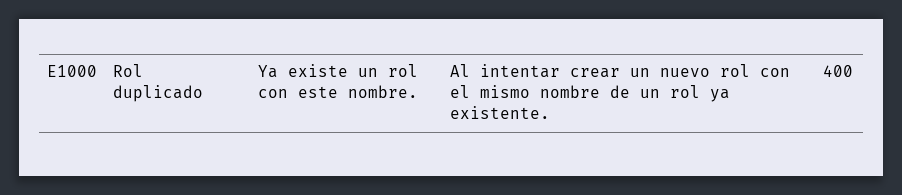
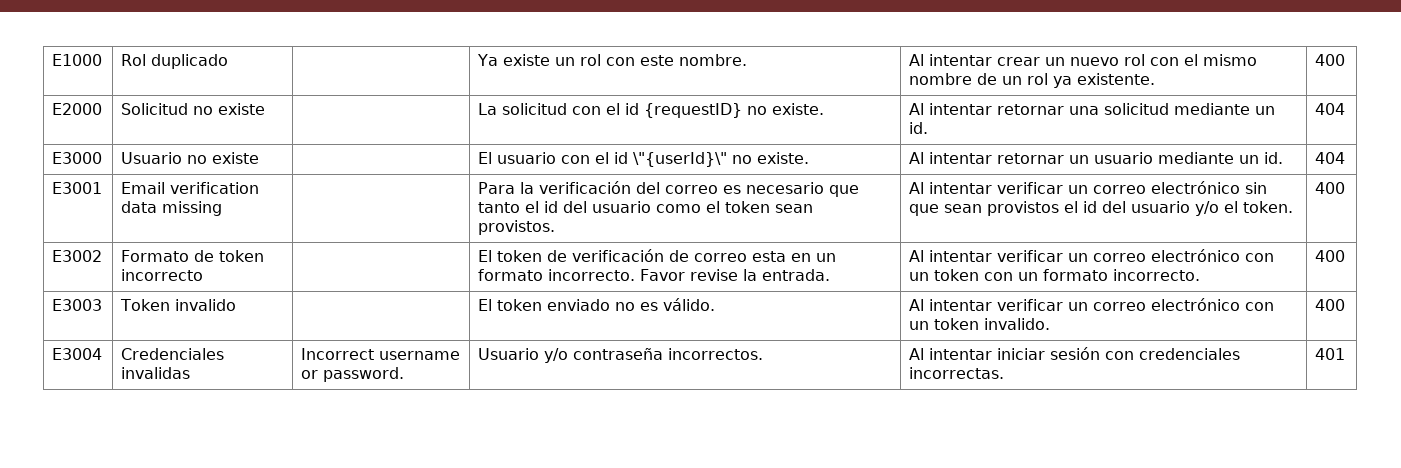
(853, 71) none -> [52,103,103,115] [121,103,266,115] [478,103,825,118] [909,103,1276,115] [909,122,929,134] [1315,103,1346,115] [52,152,103,164] [121,152,260,164] [478,152,810,167] [909,152,1284,164] [1315,152,1346,164] [52,182,103,194] [121,182,260,194] [121,201,223,216] [478,181,860,197] [478,201,814,213] [478,220,556,235] [909,181,1268,194] [909,201,1294,216] [1315,182,1346,194] [52,250,103,262] [121,250,265,262] [121,269,204,281] [478,249,837,262] [478,269,831,281] [909,249,1275,262] [909,269,1201,281] [1315,250,1346,262] [52,299,103,311] [120,299,237,311] [478,298,716,311] [909,298,1275,311] [909,318,1051,330] [1315,299,1346,311] [52,348,103,360] [121,348,225,360] [121,367,191,379] [301,348,461,360] [301,367,405,382] [478,348,764,363] [909,347,1241,360] [909,367,1005,379] [1315,348,1346,360] // E2000 | Solicitud no existe | | La solicitud con el id {requestID} no existe. | Al intentar retornar una solicitud mediante un id. | 404 // E3000 | Usuario no existe | | El usuario con el id \"{userId}\" no existe. | Al intentar retornar un usuario mediante un id. | 404 // E3001 | Email verification data missing | | Para la verificación del correo es necesario que tanto el id del usuario como el token sean provistos. | Al intentar verificar un correo electrónico sin que sean provistos el id del usuario y/o el token. | 400 // E3002 | Formato de token incorrecto | | El token de verificación de correo esta en un formato incorrecto. Favor revise la entrada. | Al intentar verificar un correo electrónico con un token con un formato incorrecto. | 400 // E3003 | Token invalido | | El token enviado no es válido. | Al intentar verificar un correo electrónico con un token invalido. | 400 // E3004 | Credenciales invalidas | Incorrect username or password. | Usuario y/o contraseña incorrectos. | Al intentar iniciar sesión con credenciales incorrectas. | 401

